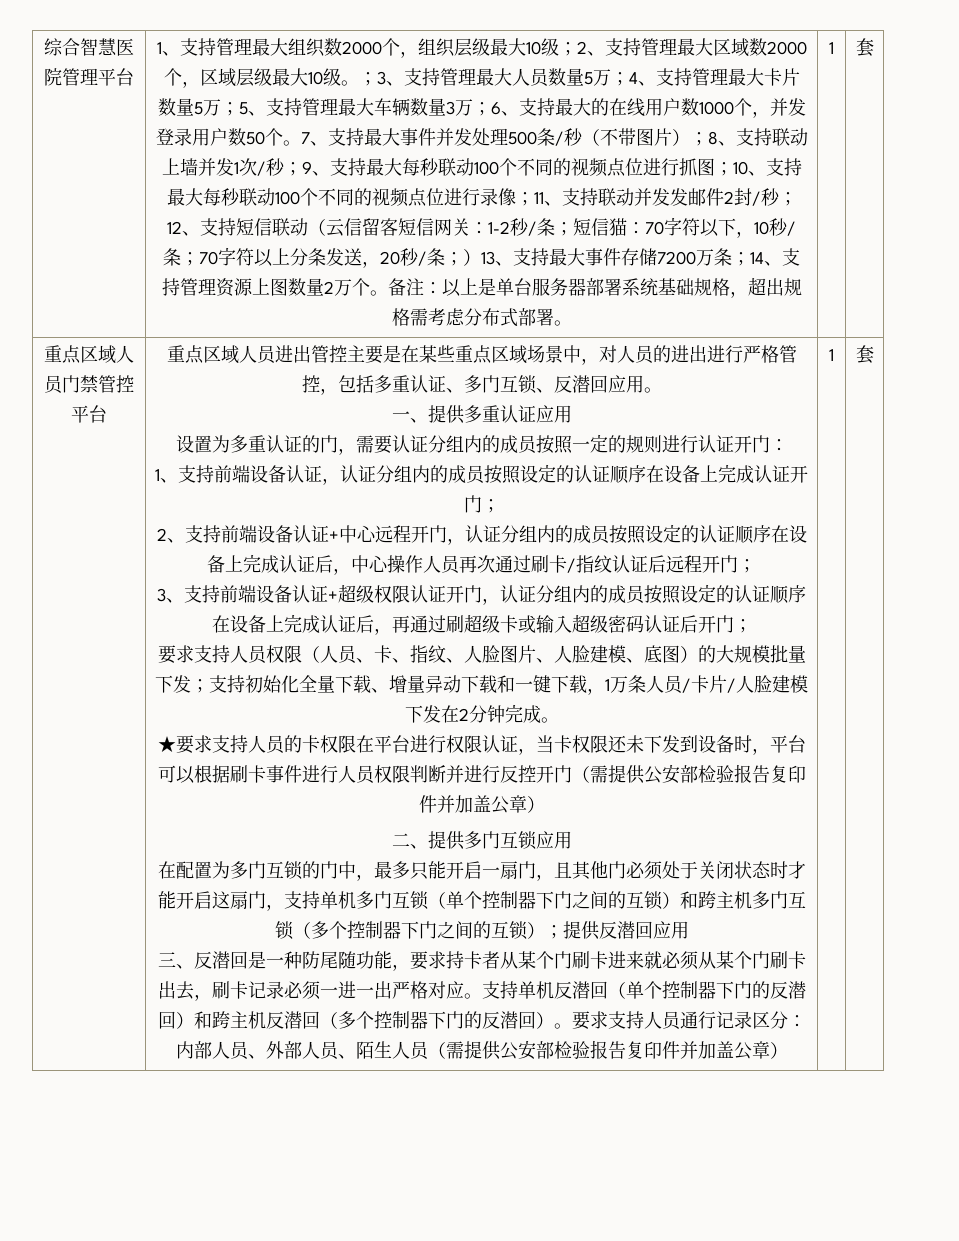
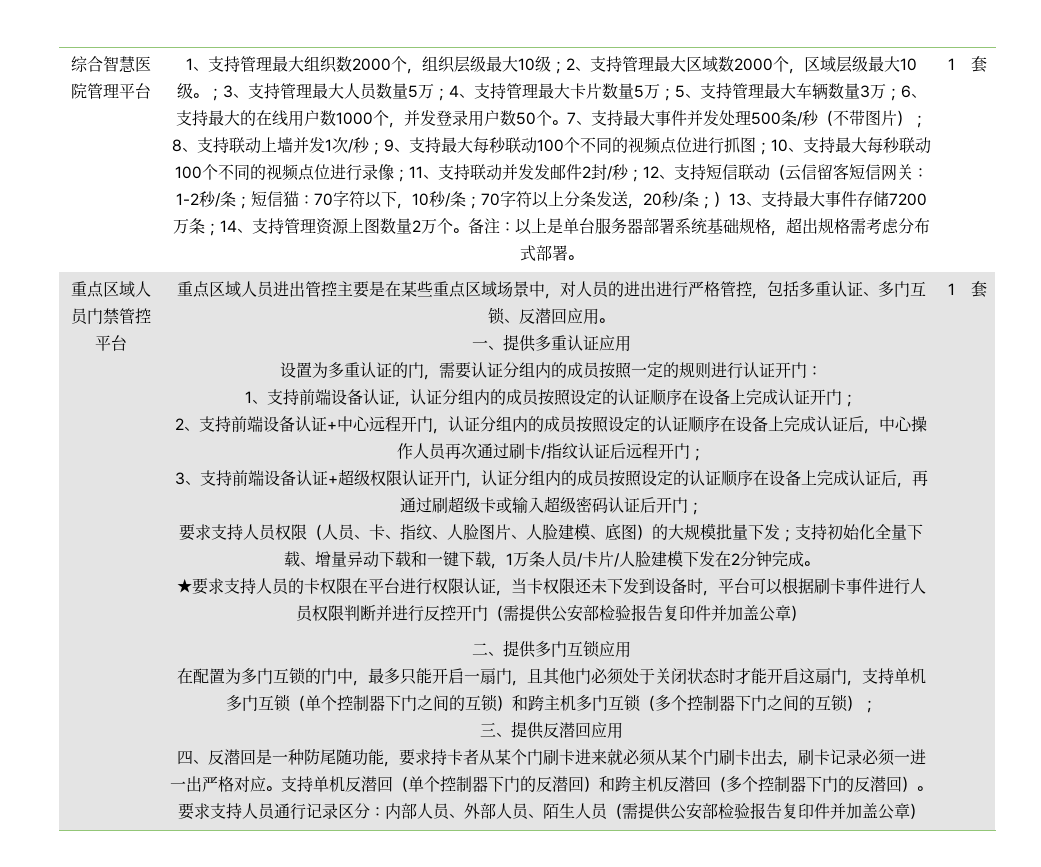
(563, 932) none -> [479,722,511,737] // 三、
[157,952,176,967] 三 -> [176,750,193,765] 四

